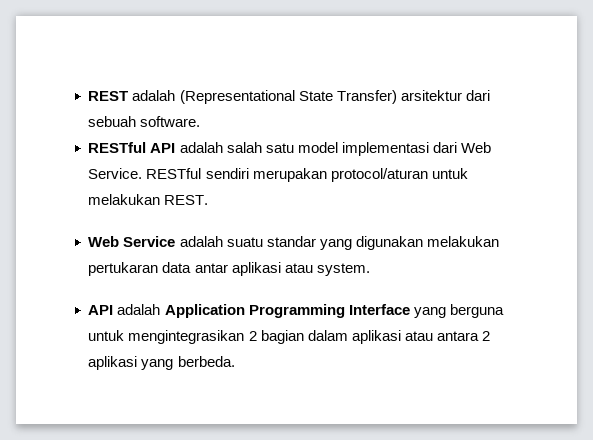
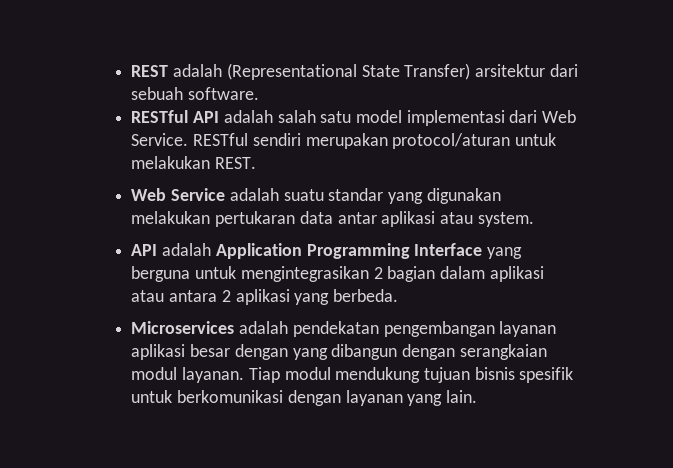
(235, 361) none -> [131,321,557,337] [131,344,547,360] [131,367,574,383] [131,390,477,406] // Microservices adalah pendekatan pengembangan layanan aplikasi besar dengan yang dibangun dengan serangkaian modul layanan. Tiap modul mendukung tujuan bisnis spesifik untuk berkomunikasi dengan layanan yang lain.

